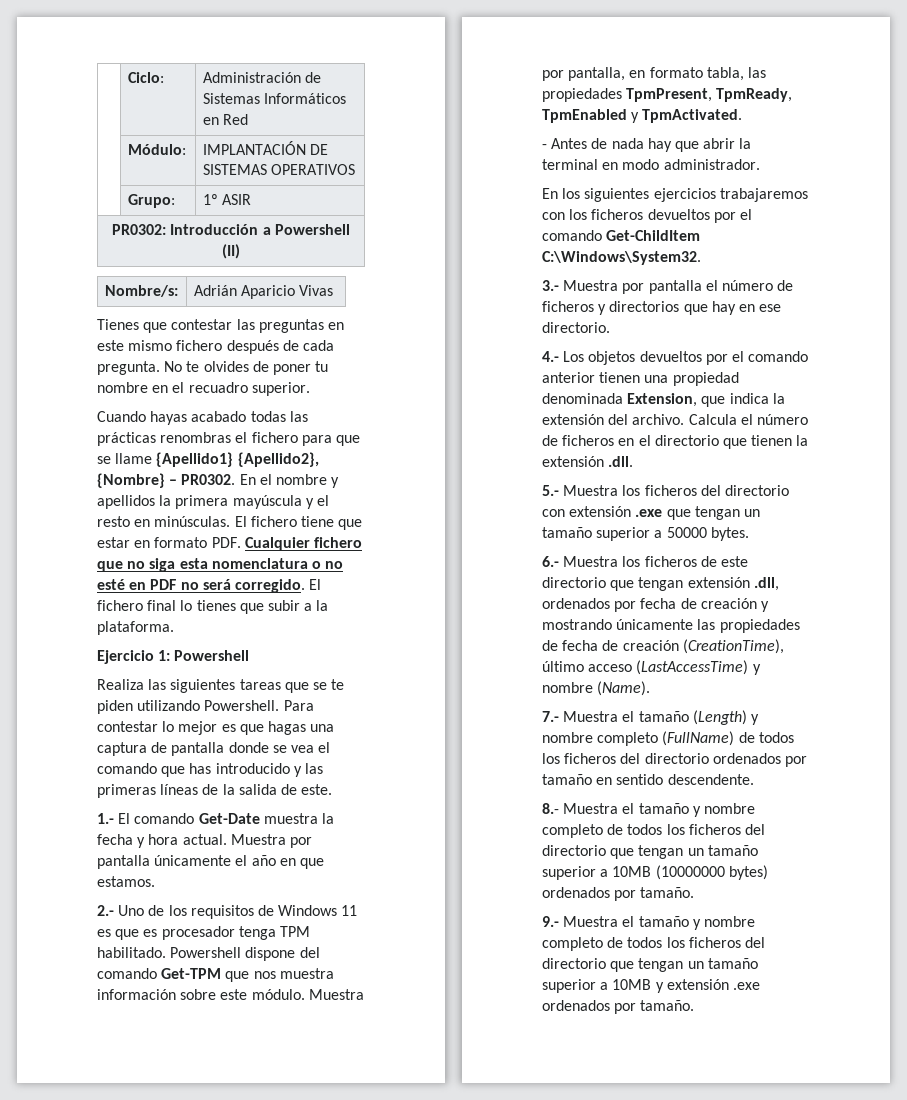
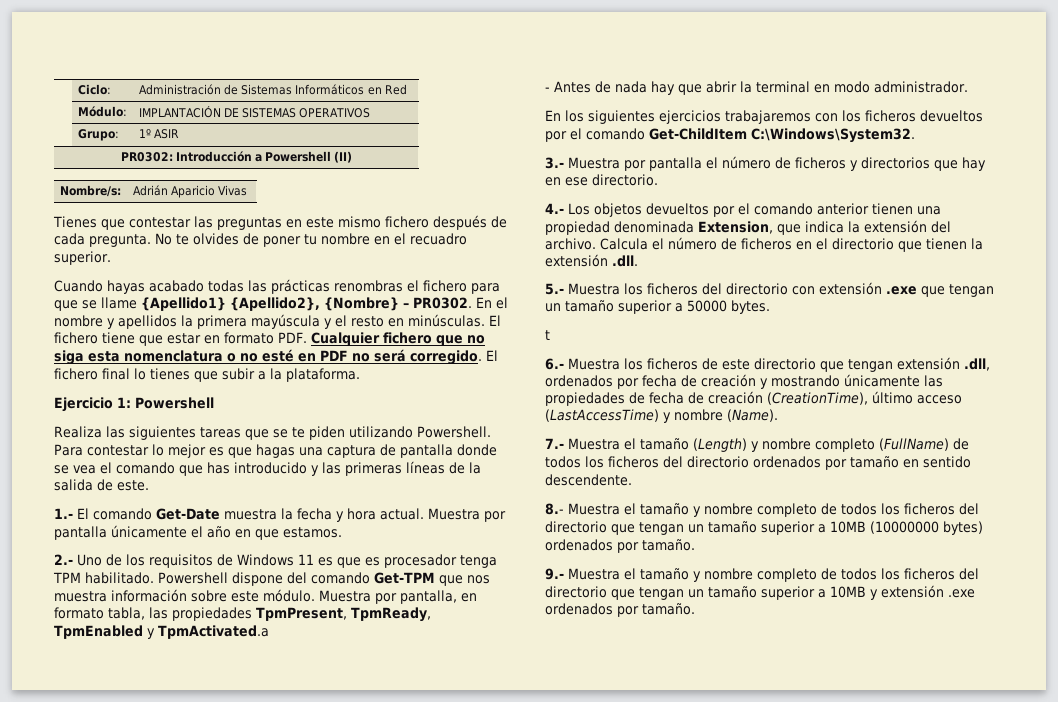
[642,109,743,123] TpmActivated. -> [158,625,269,639] TpmActivated.a
(749, 534) none -> [545,330,550,340] // t

